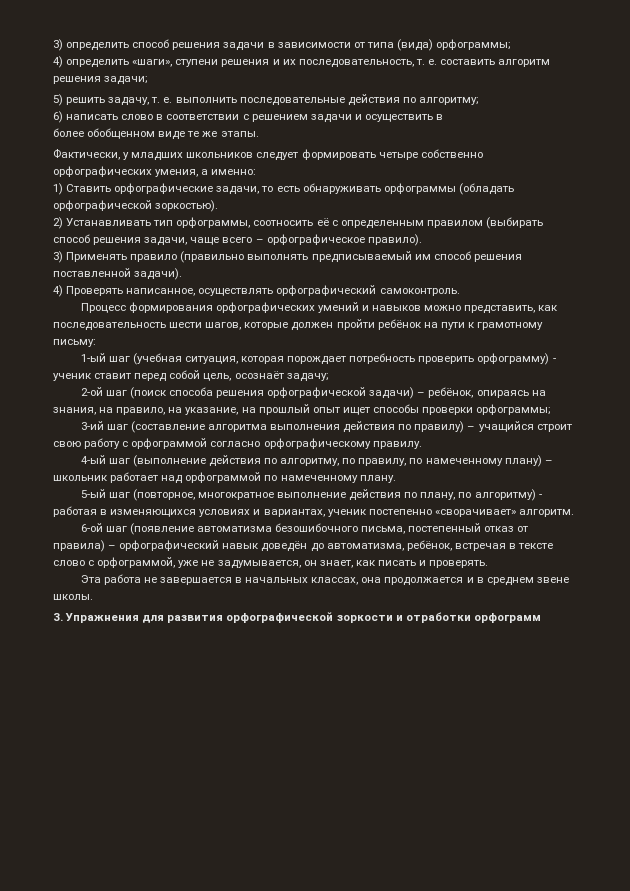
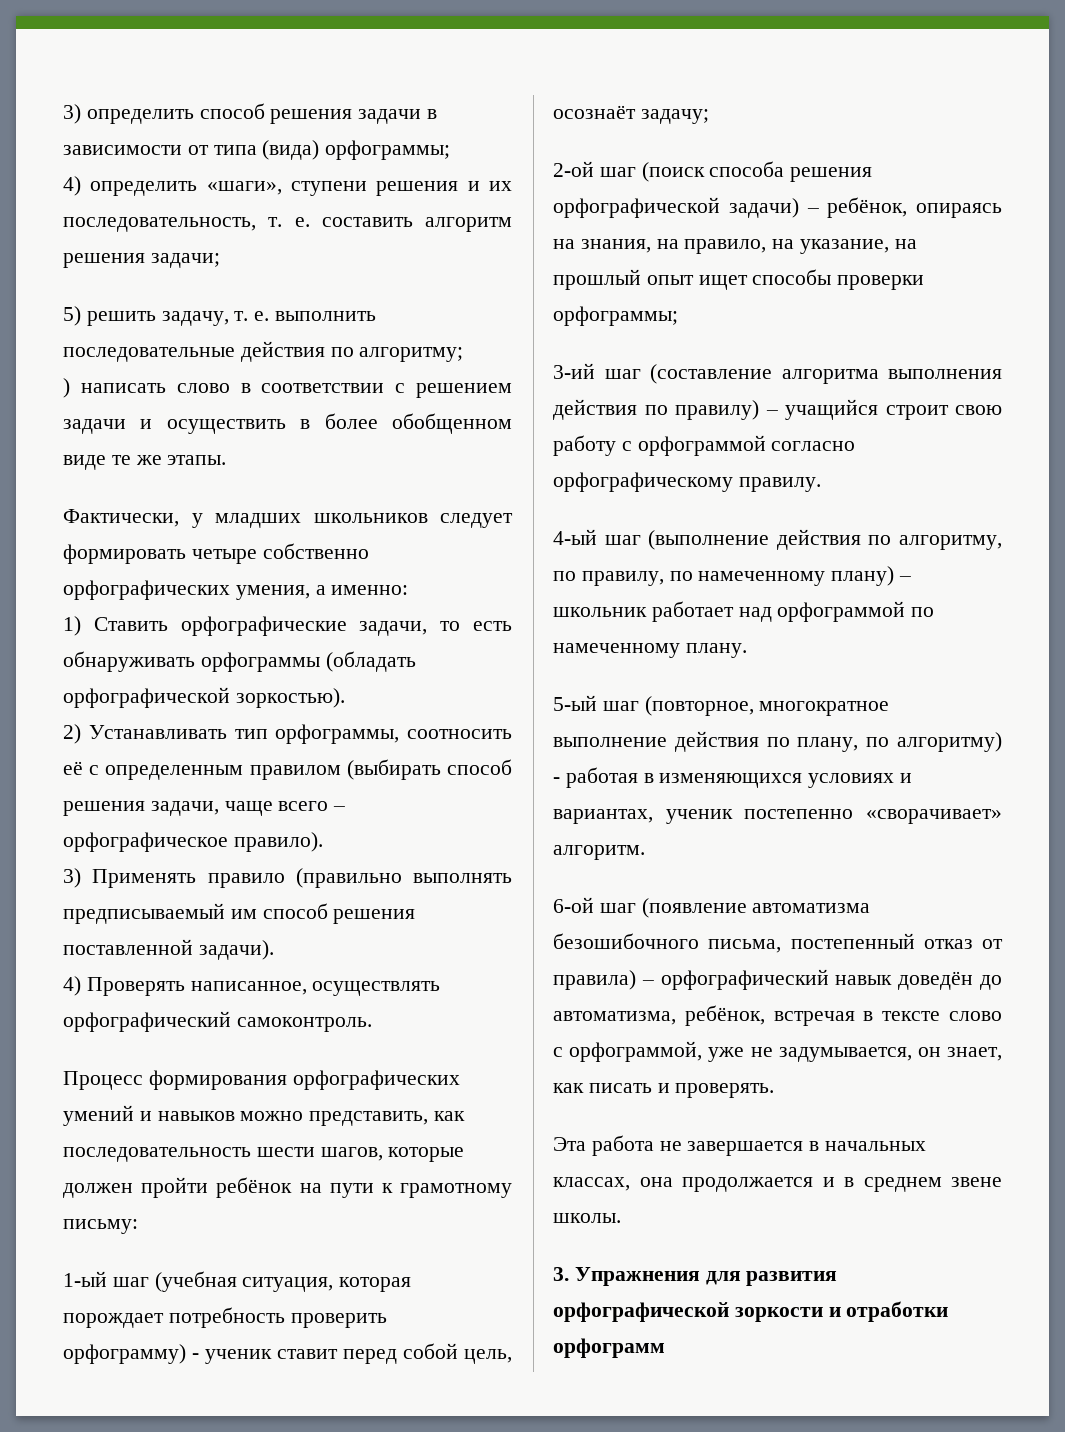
[53,111,63,123] 6) -> [63,378,70,398] )
(444, 117) // -> (311, 424) none

